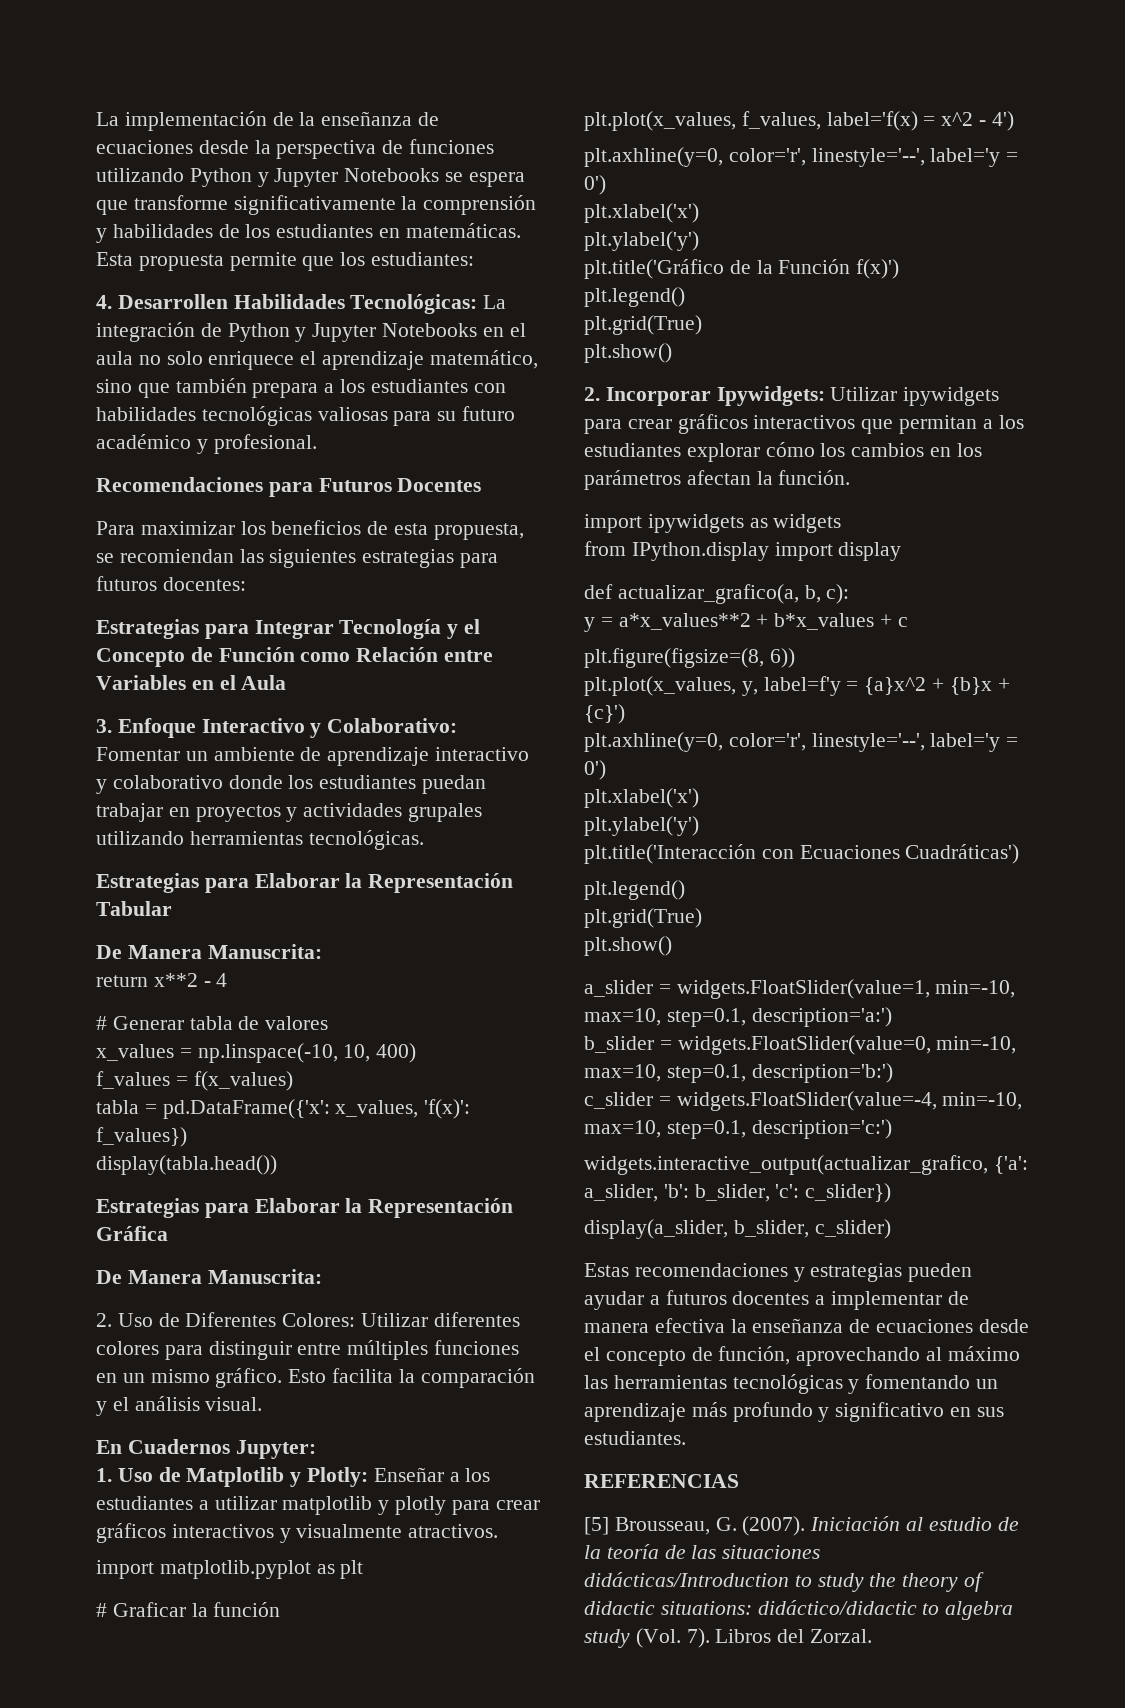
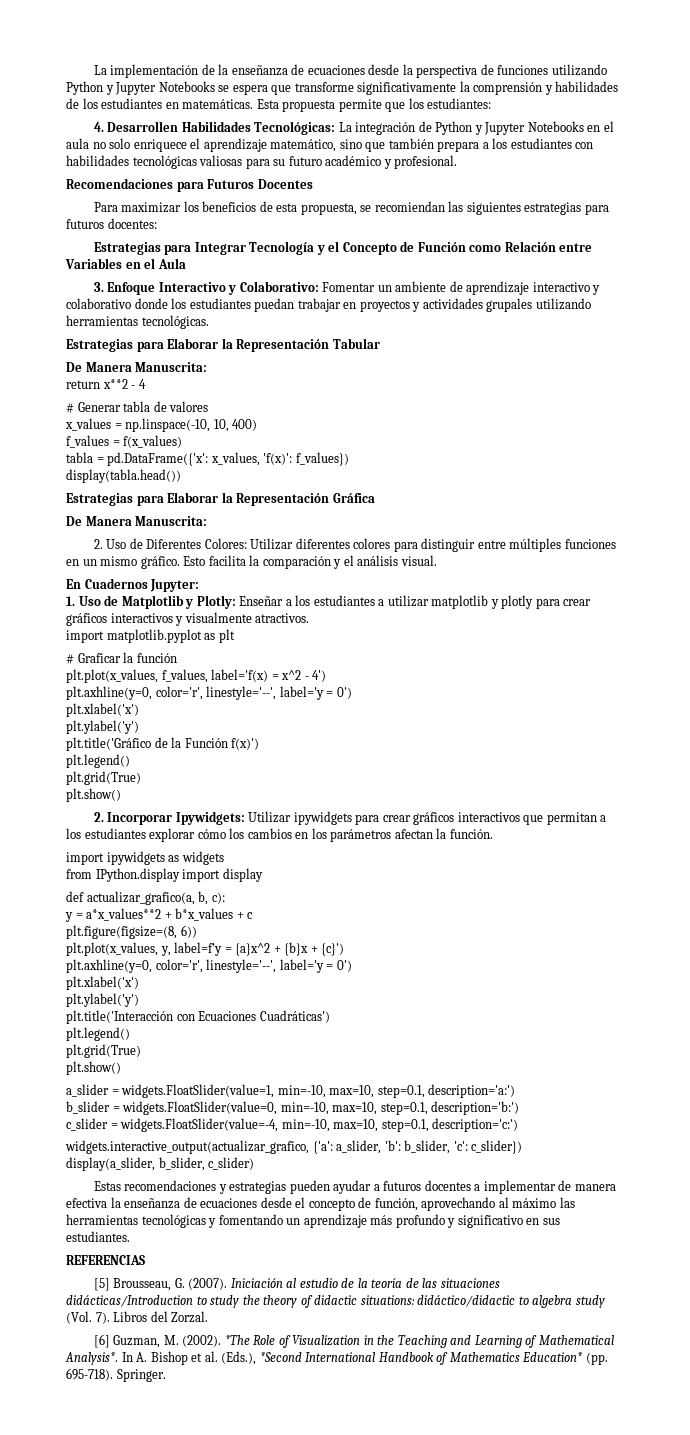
(873, 1636) none -> [93,1334,614,1348] [65,1351,608,1365] [66,1368,166,1382] // [6] Guzman, M. (2002). *The Role of Visualization in the Teaching and Learning of Mathematical Analysis*. In A. Bishop et al. (Eds.), *Second International Handbook of Mathematics Education* (pp. 695-718). Springer.

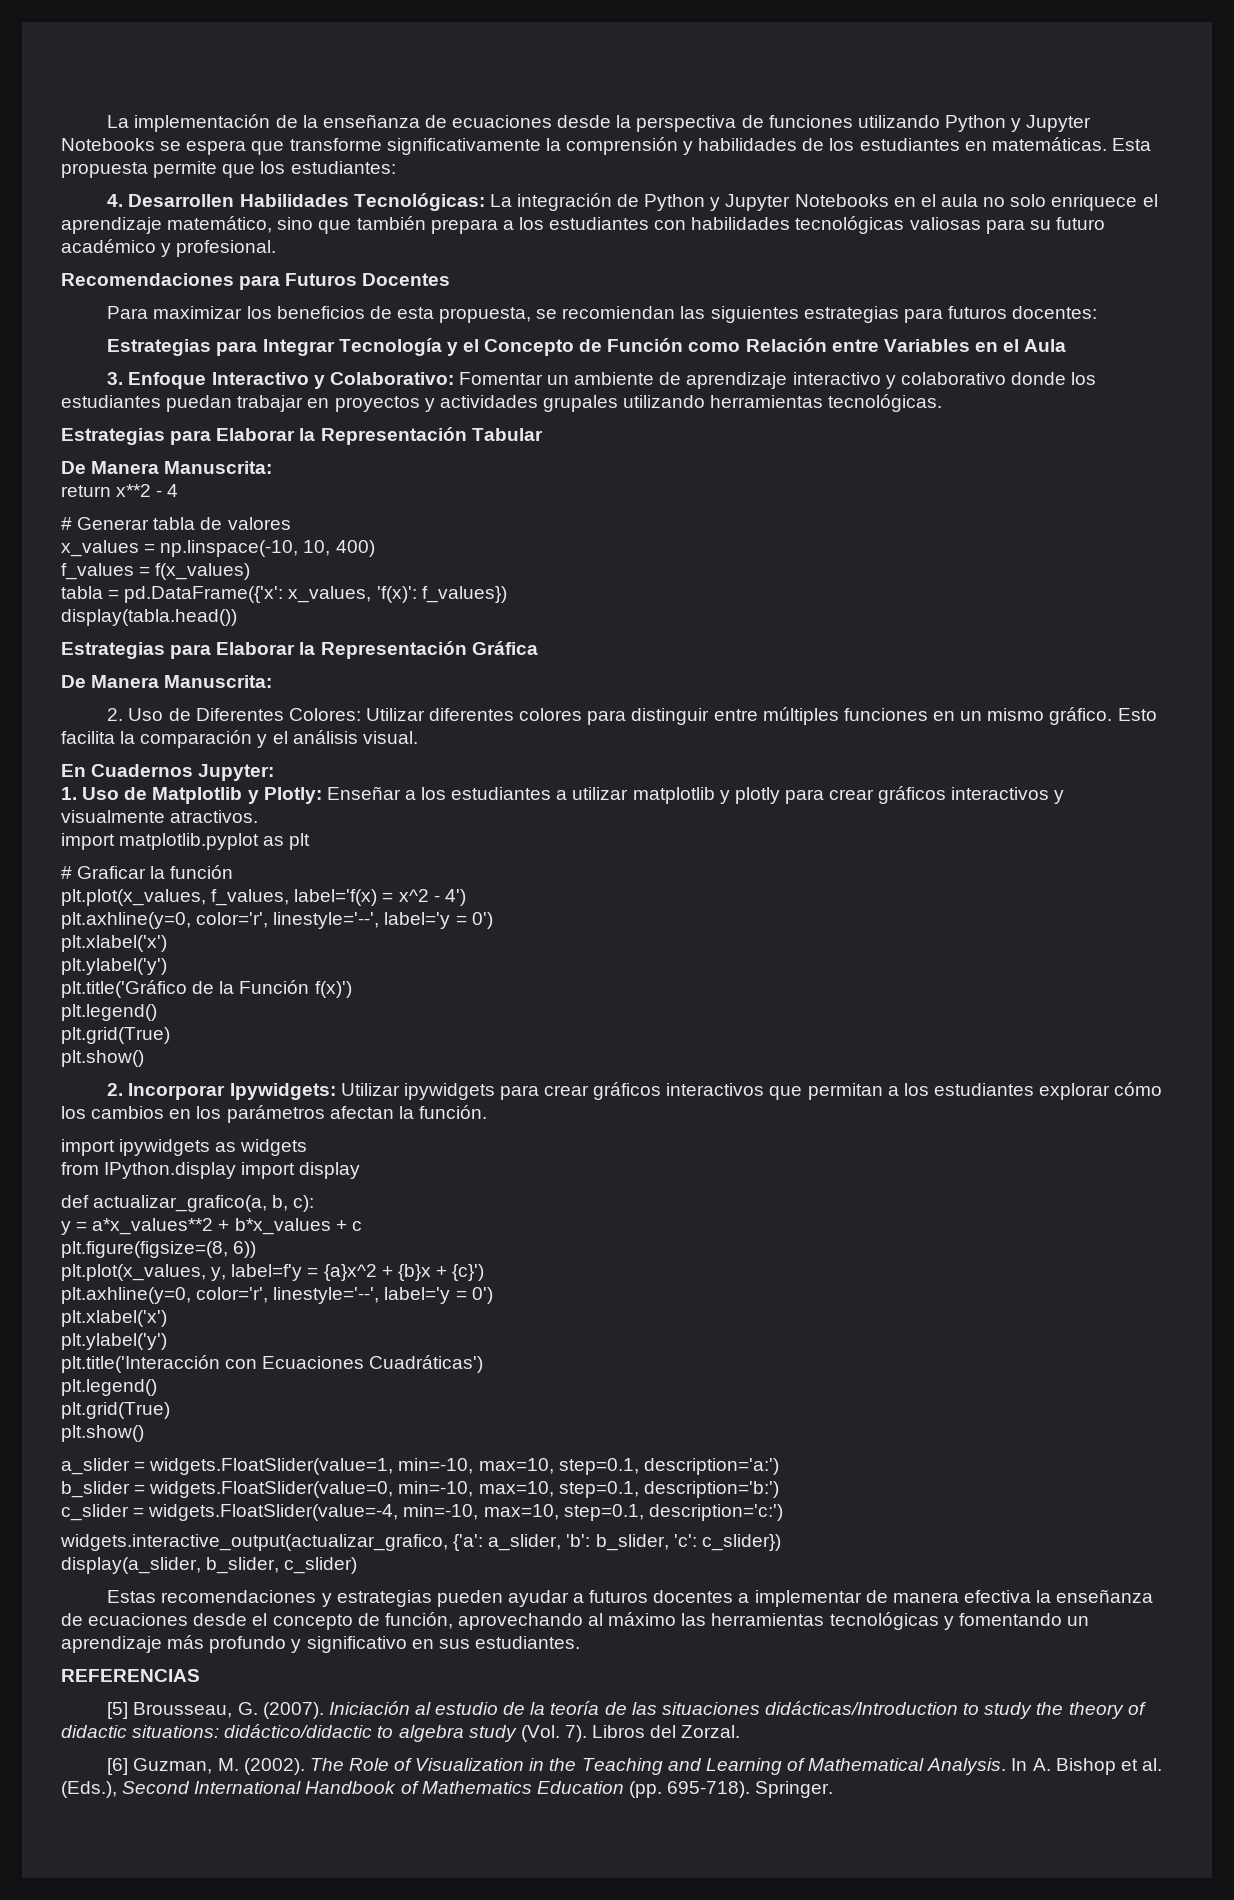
[224,1335,250,1345] *The -> [309,1758,344,1771] The
[65,1352,118,1365] Analysis*. -> [927,1758,1007,1775] Analysis.
[259,1352,302,1362] *Second -> [122,1781,191,1794] Second
[522,1352,584,1362] Education* -> [536,1781,624,1794] Education

